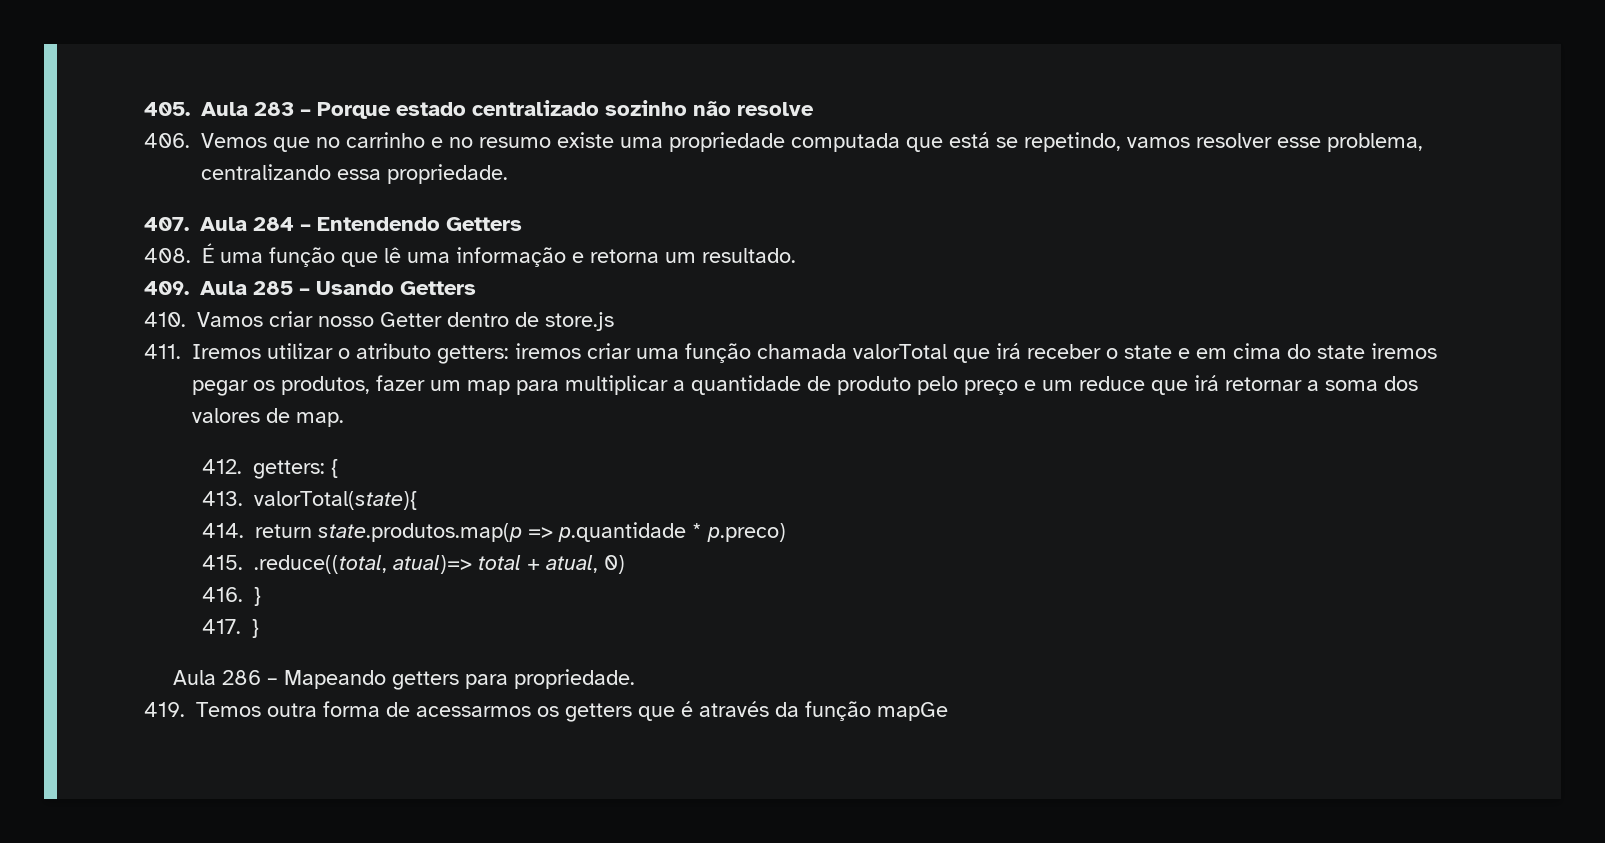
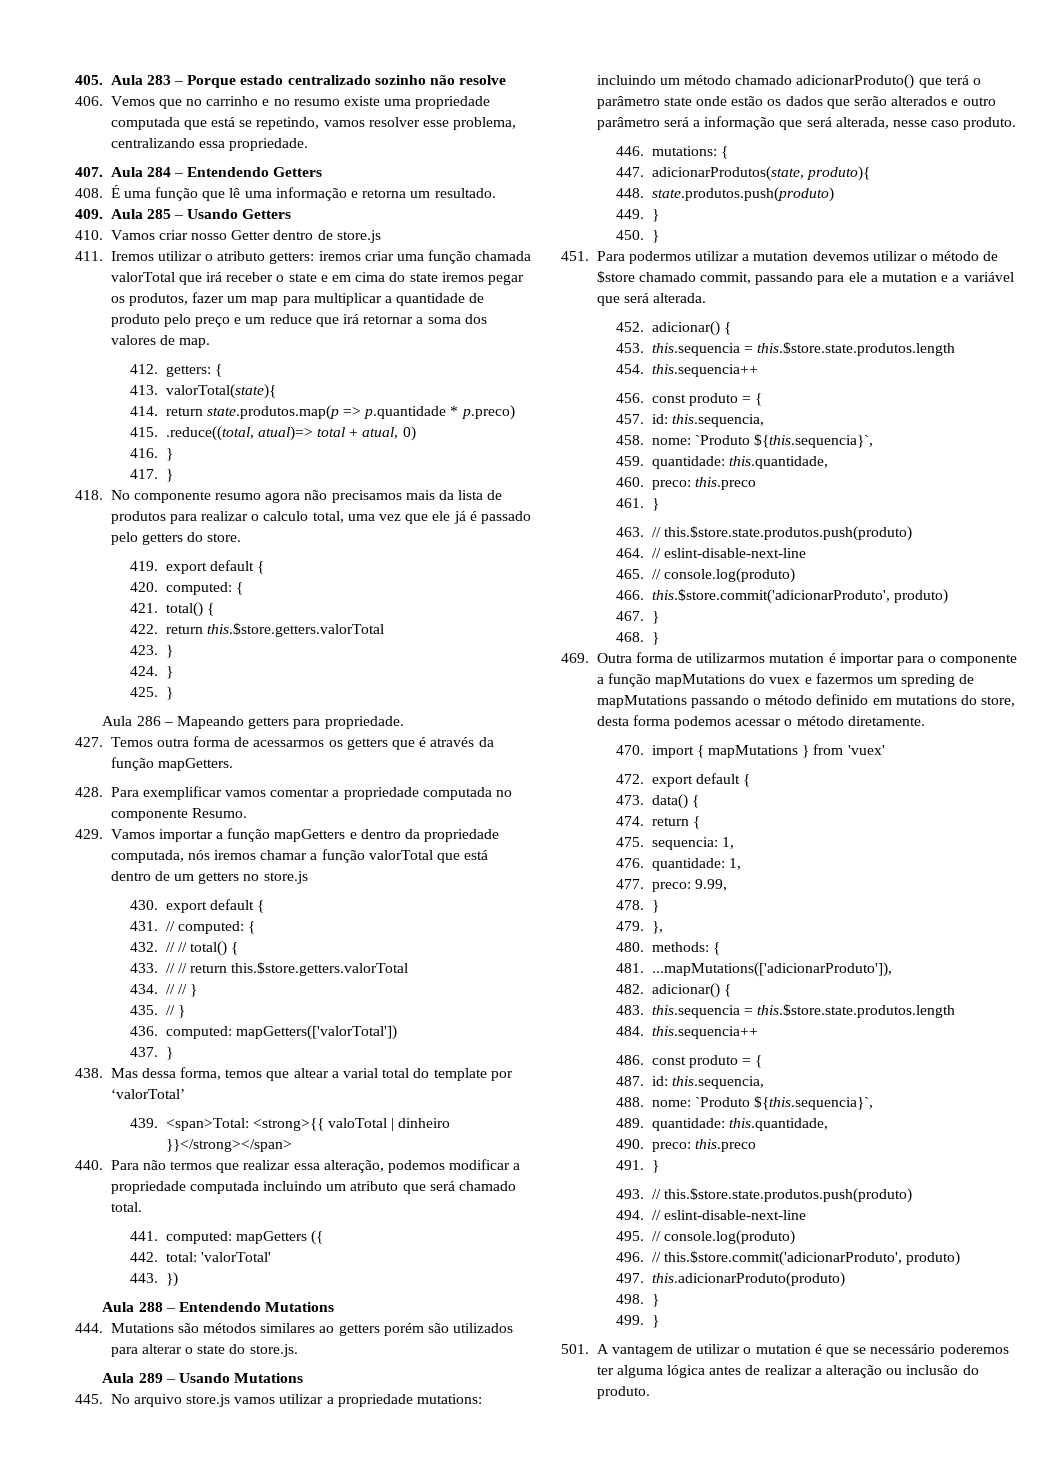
(260, 628) none -> [75,490,503,503] [110,511,531,524] [110,532,242,545] [129,560,264,574] [129,582,243,595] [129,602,214,617] [129,623,384,637] [129,645,173,658] [129,666,173,679] [129,687,173,700] // 418. No componente resumo agora não precisamos mais da lista de produtos para realizar o calculo total, uma vez que ele já é passado pelo getters do store. // 419. export default { // 420. computed: { // 421. total() { // 422. return this.$store.getters.valorTotal // 423. } // 424. } // 425. }
[144,702,185,717] 419. -> [75,737,103,747] 427.
[877,702,948,721] mapGe -> [157,758,233,771] [75,786,513,800] [110,808,247,821] [75,828,500,842] [110,849,489,863] [110,871,308,884] [129,899,264,913] [129,921,255,934] [129,941,239,956] [129,962,409,976] [129,984,197,997] [129,1005,185,1018] [129,1025,397,1040] [129,1047,173,1060] [75,1067,513,1081] [110,1089,185,1099] [129,1118,451,1131] [165,1139,292,1152] [75,1159,521,1173] [110,1181,517,1194] [110,1202,142,1212] [129,1230,323,1245] [129,1252,271,1262] [129,1272,178,1287] [102,1302,335,1312] [75,1323,514,1336] [110,1344,298,1357] [102,1373,304,1383] [75,1394,483,1407] [596,74,982,89] [596,96,996,109] [596,116,1017,130] [615,146,728,159] [615,166,870,181] [615,187,834,202] [615,209,659,222] [615,230,659,243] [561,251,999,264] [596,271,1014,285] [596,293,707,306] [615,321,731,336] [615,342,955,356] [615,364,758,377] [615,393,763,406] [615,414,764,427] [615,434,873,448] [615,456,828,469] [615,477,756,490] [615,498,659,511] [615,526,912,541] [615,548,806,558] [615,568,795,583] [615,589,948,604] [615,611,659,624] [615,632,659,645] [561,652,1018,666] [596,673,975,687] [596,694,1016,708] [596,715,925,729] [615,744,885,758] [615,773,750,787] [615,794,699,809] [615,816,700,829] [615,837,734,850] [615,858,741,871] [615,879,727,892] [615,900,659,913] [615,921,663,934] [615,942,720,955] [615,962,892,977] [615,983,731,998] [615,1004,955,1018] [615,1026,758,1039] [615,1055,763,1068] [615,1076,764,1089] [615,1096,873,1110] [615,1118,828,1131] [615,1139,756,1152] [615,1160,659,1173] [615,1188,912,1203] [615,1210,806,1220] [615,1230,795,1245] [615,1251,960,1266] [615,1272,845,1287] [615,1294,659,1307] [615,1315,659,1328] [561,1344,1009,1357] [596,1365,979,1378] [596,1386,650,1399] mapGetters. // 428. Para exemplificar vamos comentar a propriedade computada no componente Resumo. // 429. Vamos importar a função mapGetters e dentro da propriedade computada, nós iremos chamar a função valorTotal que está dentro de um getters no store.js // 430. export default { // 431. // computed: { // 432. // // total() { // 433. // // return this.$store.getters.valorTotal // 434. // // } // 435. // } // 436. computed: mapGetters(['valorTotal']) // 437. } // 438. Mas dessa forma, temos que altear a varial total do template por ‘valorTotal’ // 439. <span>Total: <strong>{{ valoTotal | dinheiro }}</strong></span> // 440. Para não termos que realizar essa alteração, podemos modificar a propriedade computada incluindo um atributo que será chamado total. // 441. computed: mapGetters ({ // 442. total: 'valorTotal' // 443. }) // Aula 288 – Entendendo Mutations // 444. Mutations são métodos similares ao getters porém são utilizados para alterar o state do store.js. // Aula 289 – Usando Mutations // 445. No arquivo store.js vamos utilizar a propriedade mutations: incluindo um método chamado adicionarProduto() que terá o parâmetro state onde estão os dados que serão alterados e outro parâmetro será a informação que será alterada, nesse caso produto. // 446. mutations: { // 447. adicionarProdutos(state, produto){ // 448. state.produtos.push(produto) // 449. } // 450. } // 451. Para podermos utilizar a mutation devemos utilizar o método de $store chamado commit, passando para ele a mutation e a variável que será alterada. // 452. adicionar() { // 453. this.sequencia = this.$store.state.produtos.length // 454. this.sequencia++ // 456. const produto = { // 457. id: this.sequencia, // 458. nome: `Produto ${this.sequencia}`, // 459. quantidade: this.quantidade, // 460. preco: this.preco // 461. } // 463. // this.$store.state.produtos.push(produto) // 464. // eslint-disable-next-line // 465. // console.log(produto) // 466. this.$store.commit('adicionarProduto', produto) // 467. } // 468. } // 469. Outra forma de utilizarmos mutation é importar para o componente a função mapMutations do vuex e fazermos um spreding de mapMutations passando o método definido em mutations do store, desta forma podemos acessar o método diretamente. // 470. import { mapMutations } from 'vuex' // 472. export default { // 473. data() { // 474. return { // 475. sequencia: 1, // 476. quantidade: 1, // 477. preco: 9.99, // 478. } // 479. }, // 480. methods: { // 481. ...mapMutations(['adicionarProduto']), // 482. adicionar() { // 483. this.sequencia = this.$store.state.produtos.length // 484. this.sequencia++ // 486. const produto = { // 487. id: this.sequencia, // 488. nome: `Produto ${this.sequencia}`, // 489. quantidade: this.quantidade, // 490. preco: this.preco // 491. } // 493. // this.$store.state.produtos.push(produto) // 494. // eslint-disable-next-line // 495. // console.log(produto) // 496. // this.$store.commit('adicionarProduto', produto) // 497. this.adicionarProduto(produto) // 498. } // 499. } // 501. A vantagem de utilizar o mutation é que se necessário poderemos ter alguma lógica antes de realizar a alteração ou inclusão do produto.

